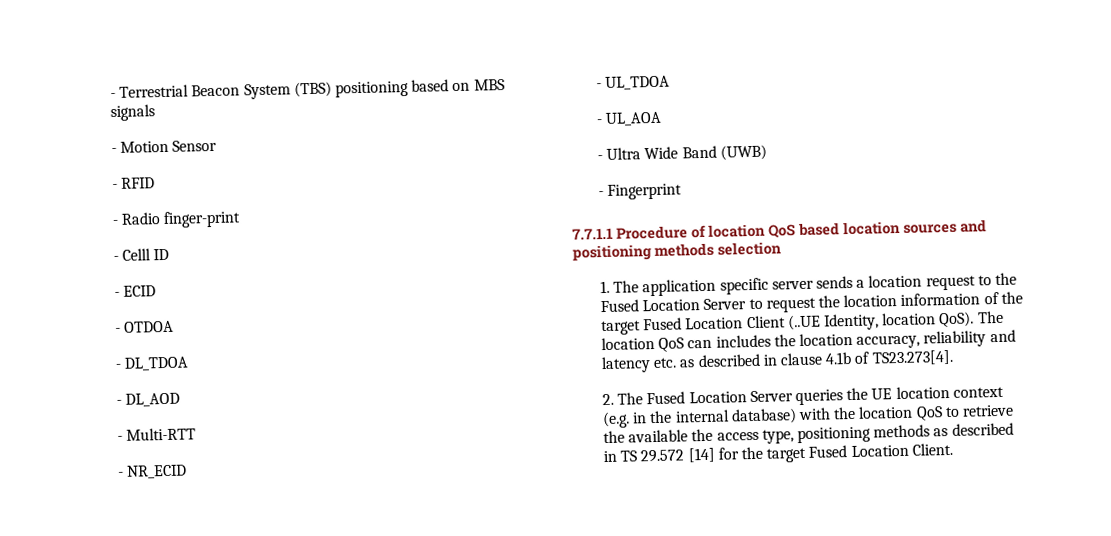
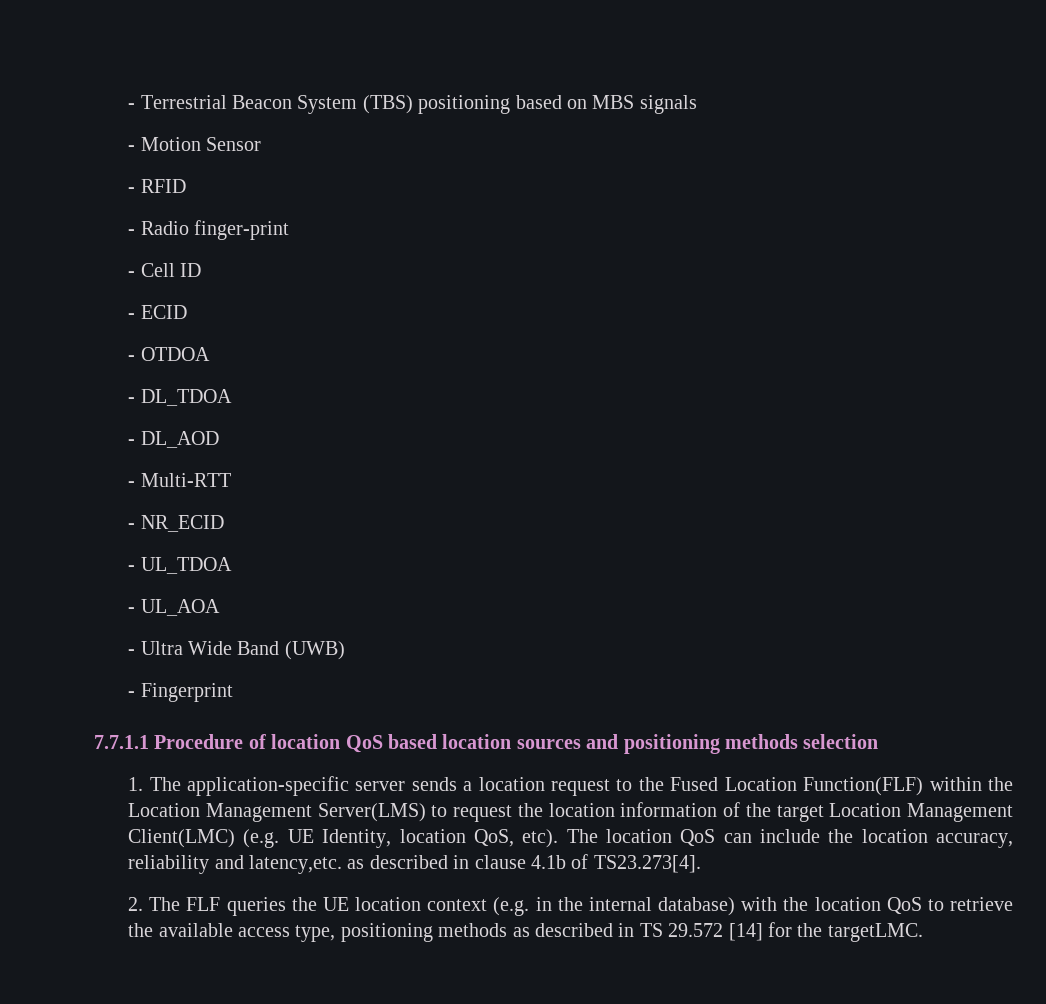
[122,248,152,261] Celll -> [140,263,175,277] Cell
[642,277,769,297] application specific -> [186,776,349,796] application-specific
[703,298,747,310] Server -> [803,777,1013,796] [128,803,426,822] Function(FLF) within the Location Management Server(LMS)
[643,311,975,331] Fused Location Client (..UE Identity, location QoS). -> [829,803,1014,822] [128,829,559,848] Location Management Client(LMC) (e.g. UE Identity, location QoS, etc).
[715,334,771,348] includes -> [759,829,820,843] include
[601,356,678,374] latency etc. -> [248,855,342,874] latency,etc.
[646,390,793,405] Fused Location Server -> [186,897,221,911] FLF
[691,428,714,442] the -> (233, 930) none
[766,442,953,463] target Fused Location Client. -> [827,923,923,942] targetLMC.

